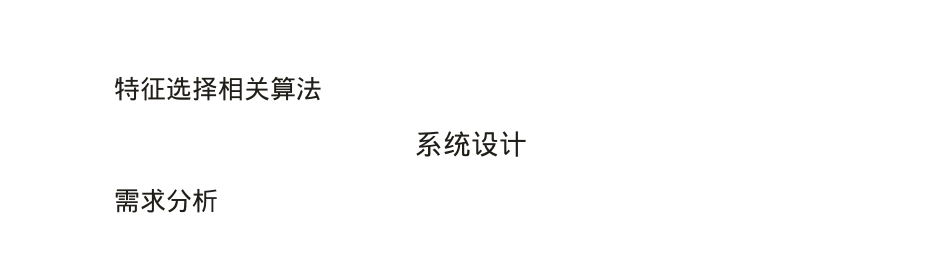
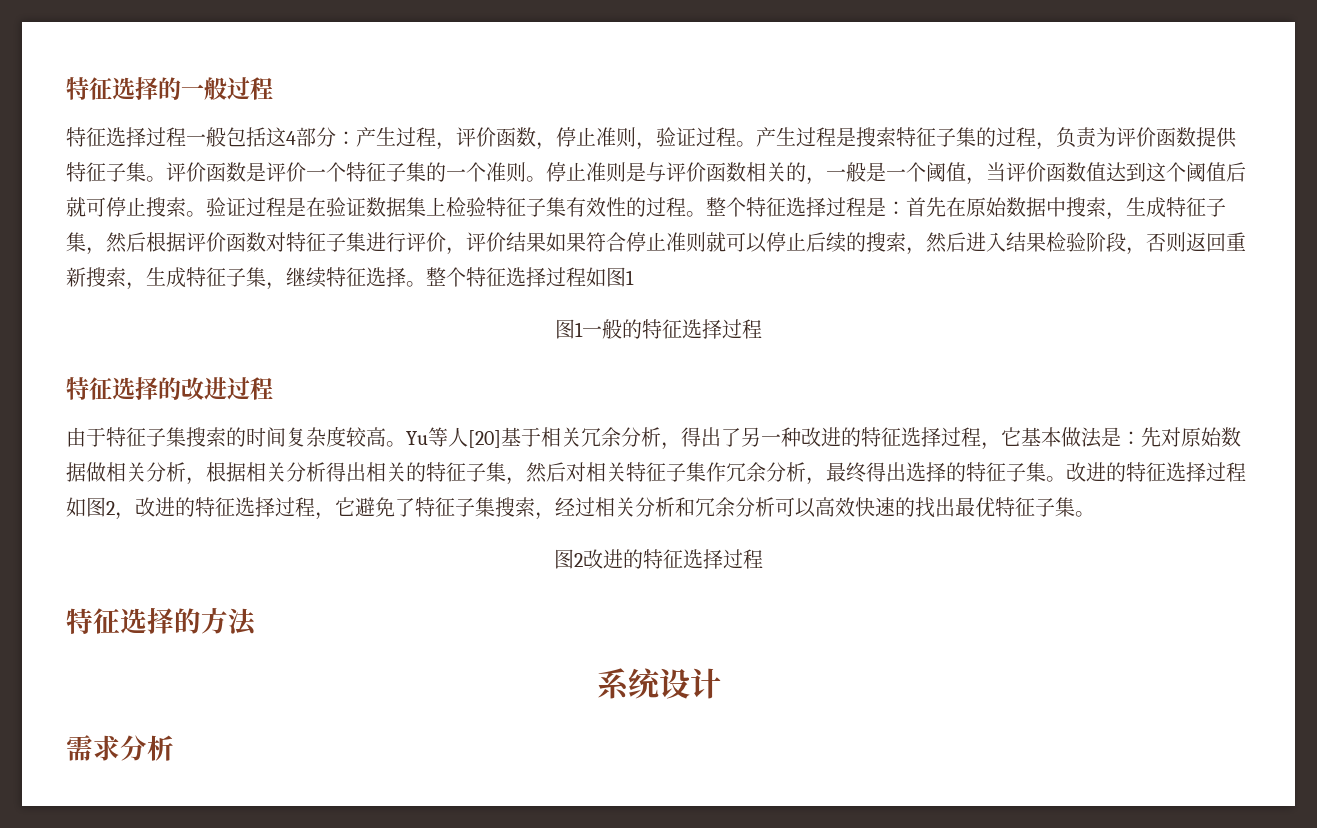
[114,76,296,101] 特征选择相关算 -> [66,77,273,100] [66,127,1237,150] [66,162,1246,185] [66,197,1226,220] [66,232,1246,255] [66,267,634,290] [555,319,762,339] [66,377,273,400] [66,426,1241,450] [66,462,1246,485] [66,497,1095,520] [554,549,763,569] [66,607,228,634] 特征选择的一般过程 // 特征选择过程一般包括这4部分：产生过程，评价函数，停止准则，验证过程。产生过程是搜索特征子集的过程，负责为评价函数提供特征子集。评价函数是评价一个特征子集的一个准则。停止准则是与评价函数相关的，一般是一个阈值，当评价函数值达到这个阈值后就可停止搜索。验证过程是在验证数据集上检验特征子集有效性的过程。整个特征选择过程是：首先在原始数据中搜索，生成特征子集，然后根据评价函数对特征子集进行评价，评价结果如果符合停止准则就可以停止后续的搜索，然后进入结果检验阶段，否则返回重新搜索，生成特征子集，继续特征选择。整个特征选择过程如图1 // 图1一般的特征选择过程 // 特征选择的改进过程 // 由于特征子集搜索的时间复杂度较高。Yu等人[20]基于相关冗余分析，得出了另一种改进的特征选择过程，它基本做法是：先对原始数据做相关分析，根据相关分析得出相关的特征子集，然后对相关特征子集作冗余分析，最终得出选择的特征子集。改进的特征选择过程如图2，改进的特征选择过程，它避免了特征子集搜索，经过相关分析和冗余分析可以高效快速的找出最优特征子集。 // 图2改进的特征选择过程 // 特征选择的方

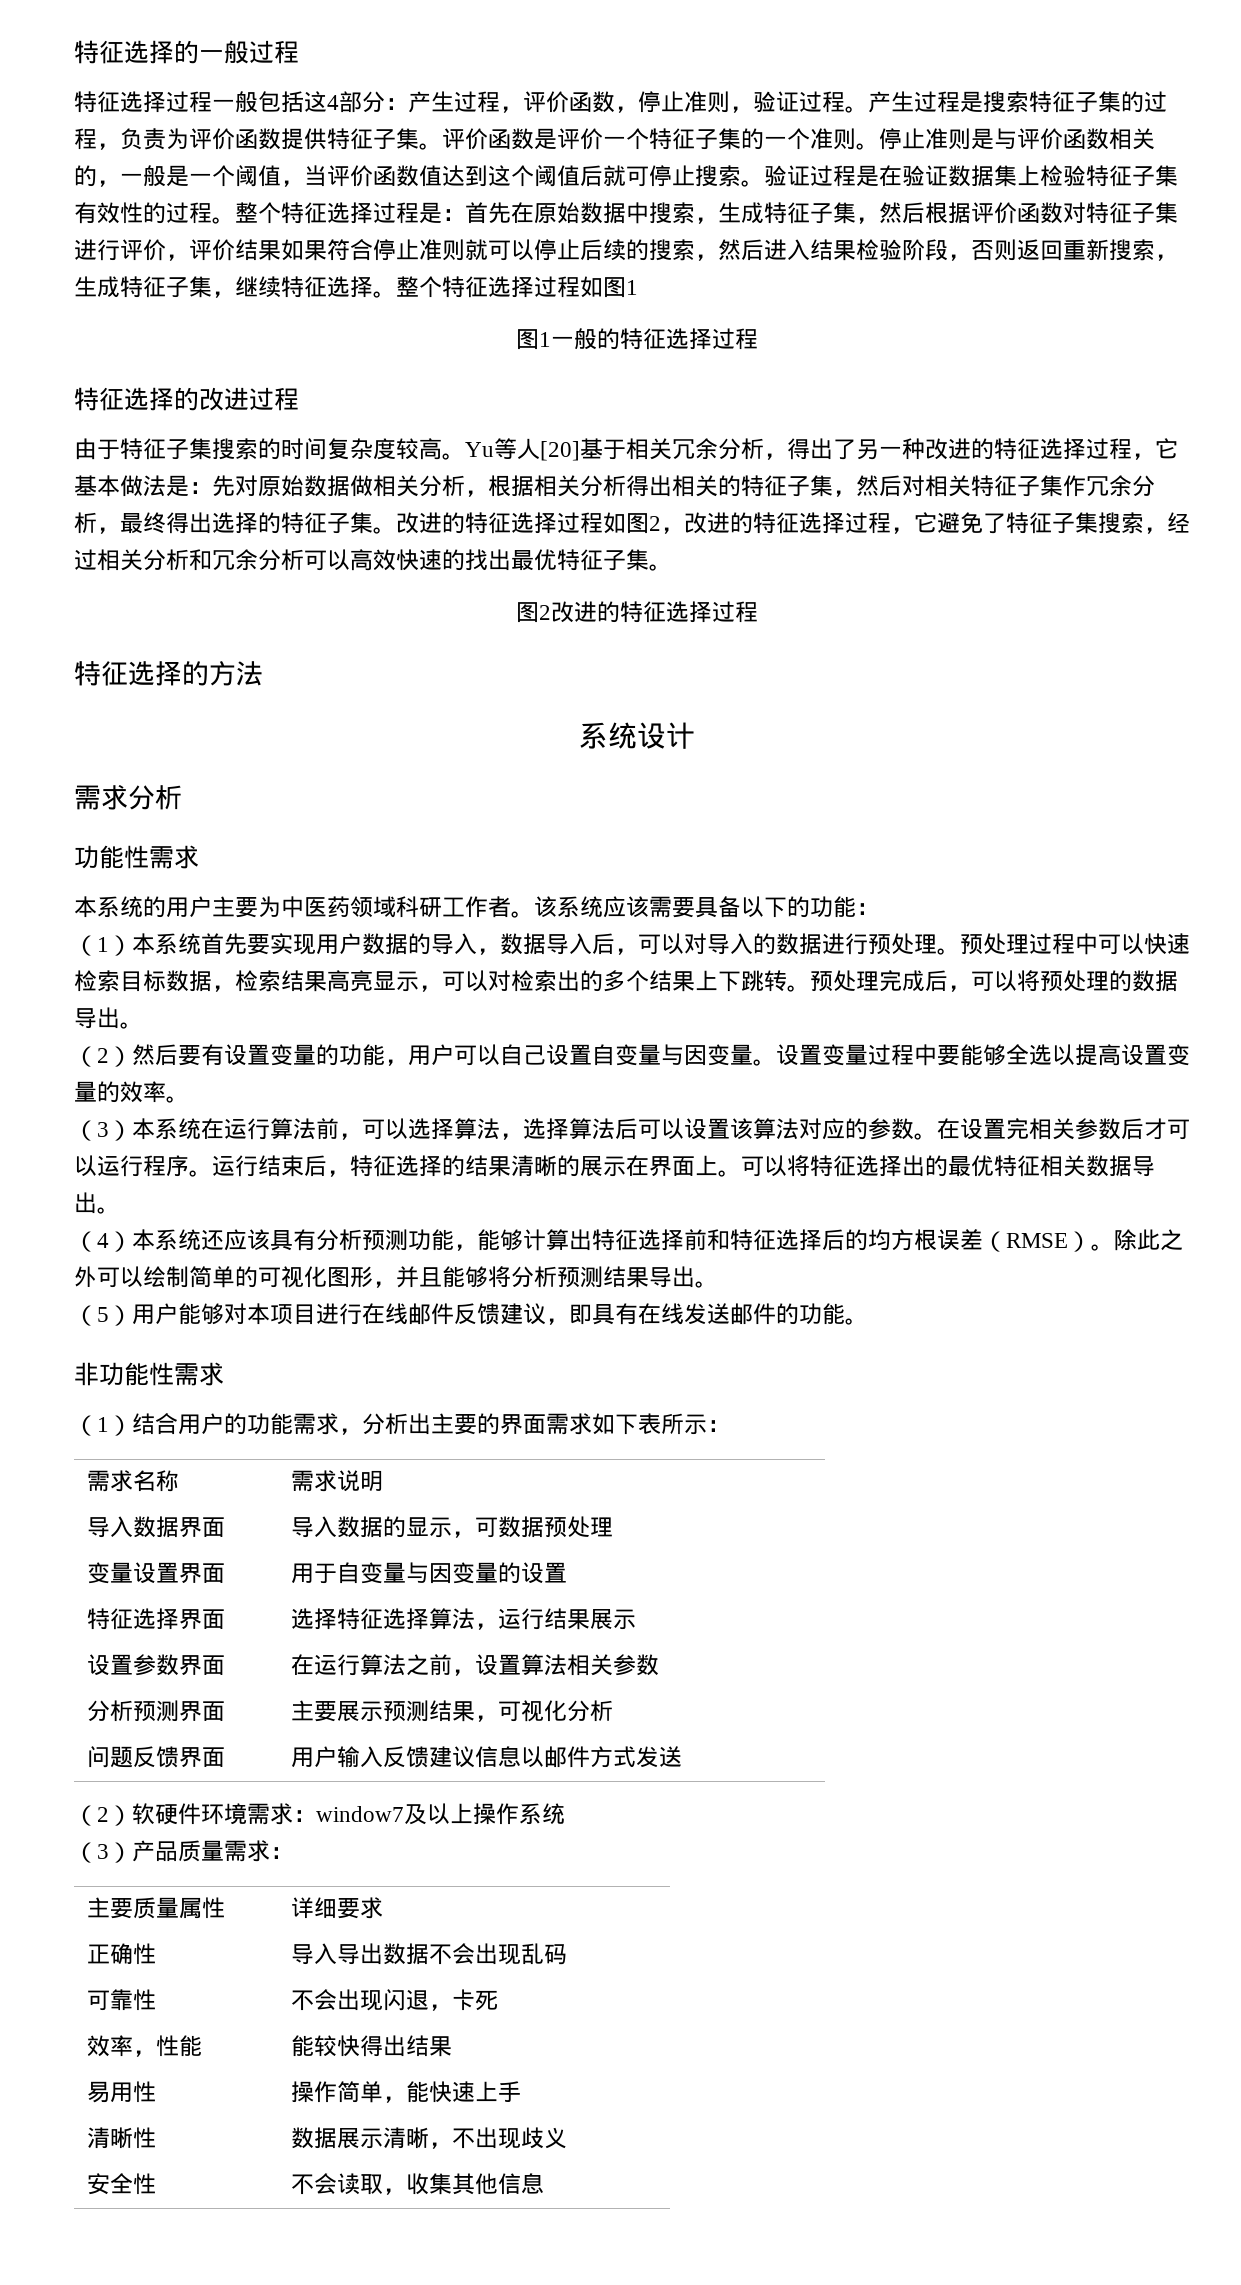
(174, 748) none -> [74,845,199,869] [74,896,879,918] [74,933,1190,956] [74,970,1178,992] [74,1007,143,1029] [74,1044,1190,1067] [74,1081,189,1103] [74,1118,1190,1141] [74,1155,1155,1177] [74,1192,120,1214] [74,1229,1183,1252] [74,1266,718,1288] [74,1303,868,1326] [74,1362,224,1386] [74,1413,730,1436] [86,1470,179,1492] [290,1470,383,1492] [86,1516,225,1538] [290,1516,613,1538] [86,1562,225,1584] [290,1562,567,1584] [86,1608,225,1630] [290,1608,636,1630] [86,1654,225,1676] [290,1654,659,1676] [86,1700,225,1722] [290,1700,613,1722] [86,1746,225,1768] [290,1746,682,1768] [74,1803,565,1826] [74,1840,293,1863] [86,1897,225,1919] [290,1897,383,1919] [86,1943,156,1965] [290,1943,567,1965] [86,1989,156,2011] [290,1989,498,2011] [86,2035,202,2057] [290,2035,452,2057] [86,2081,156,2103] [290,2081,521,2103] [86,2127,156,2149] [290,2127,567,2149] [86,2173,156,2195] [290,2173,544,2195] // 功能性需求 // 本系统的用户主要为中医药领域科研工作者。该系统应该需要具备以下的功能： // （1）本系统首先要实现用户数据的导入，数据导入后，可以对导入的数据进行预处理。预处理过程中可以快速检索目标数据，检索结果高亮显示，可以对检索出的多个结果上下跳转。预处理完成后，可以将预处理的数据导出。 // （2）然后要有设置变量的功能，用户可以自己设置自变量与因变量。设置变量过程中要能够全选以提高设置变量的效率。 // （3）本系统在运行算法前，可以选择算法，选择算法后可以设置该算法对应的参数。在设置完相关参数后才可以运行程序。运行结束后，特征选择的结果清晰的展示在界面上。可以将特征选择出的最优特征相关数据导出。 // （4）本系统还应该具有分析预测功能，能够计算出特征选择前和特征选择后的均方根误差（RMSE）。除此之外可以绘制简单的可视化图形，并且能够将分析预测结果导出。 // （5）用户能够对本项目进行在线邮件反馈建议，即具有在线发送邮件的功能。 // 非功能性需求 // （1）结合用户的功能需求，分析出主要的界面需求如下表所示： // 需求名称 | 需求说明 // 导入数据界面 | 导入数据的显示，可数据预处理 // 变量设置界面 | 用于自变量与因变量的设置 // 特征选择界面 | 选择特征选择算法，运行结果展示 // 设置参数界面 | 在运行算法之前，设置算法相关参数 // 分析预测界面 | 主要展示预测结果，可视化分析 // 问题反馈界面 | 用户输入反馈建议信息以邮件方式发送 // （2）软硬件环境需求：window7及以上操作系统 // （3）产品质量需求： // 主要质量属性 | 详细要求 // 正确性 | 导入导出数据不会出现乱码 // 可靠性 | 不会出现闪退，卡死 // 效率，性能 | 能较快得出结果 // 易用性 | 操作简单，能快速上手 // 清晰性 | 数据展示清晰，不出现歧义 // 安全性 | 不会读取，收集其他信息

